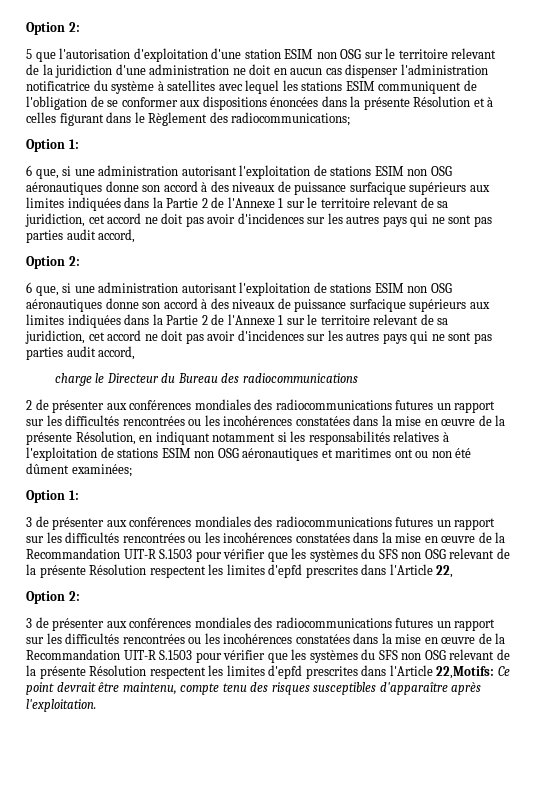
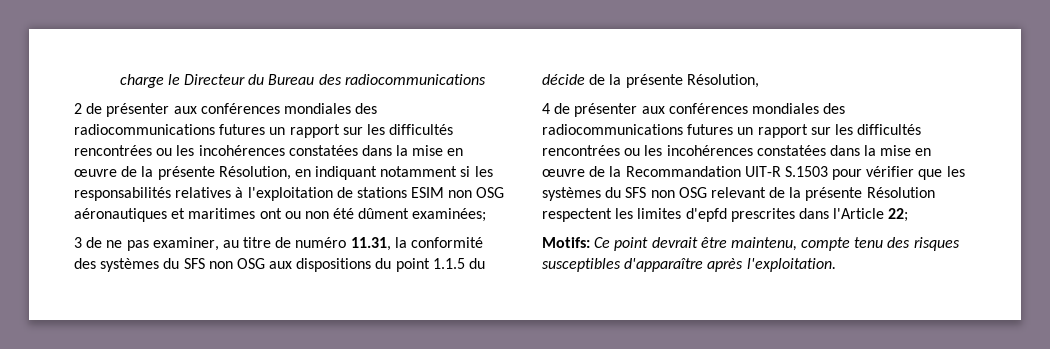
[26,22,80,35] [26,48,497,62] [26,64,488,78] [26,80,477,94] [26,96,494,110] [26,112,351,126] [26,139,79,152] [26,165,452,179] [26,181,490,195] [26,197,449,211] [25,213,492,227] [26,229,136,243] [26,256,80,269] [26,282,452,296] [26,298,490,312] [26,314,449,328] [25,330,492,344] [26,346,136,360] Option 2: // 5 que l'autorisation d'exploitation d'une station ESIM non OSG sur le territoire relevant de la juridiction d'une administration ne doit en aucun cas dispenser l'administration notificatrice du système à satellites avec lequel les stations ESIM communiquent de l'obligation de se conformer aux dispositions énoncées dans la présente Résolution et à celles figurant dans le Règlement des radiocommunications; // Option 1: // 6 que, si une administration autorisant l'exploitation de stations ESIM non OSG aéronautiques donne son accord à des niveaux de puissance surfacique supérieurs aux limites indiquées dans la Partie 2 de l'Annexe 1 sur le territoire relevant de sa juridiction, cet accord ne doit pas avoir d'incidences sur les autres pays qui ne sont pas parties audit accord, // Option 2: // 6 que, si une administration autorisant l'exploitation de stations ESIM non OSG aéronautiques donne son accord à des niveaux de puissance surfacique supérieurs aux limites indiquées dans la Partie 2 de l'Annexe 1 sur le territoire relevant de sa juridiction, cet accord ne doit pas avoir d'incidences sur les autres pays qui ne sont pas parties audit accord, // -> (119, 81) none
[26,490,79,503] [26,517,32,527] Option 1: // 3 -> [74,237,484,251] [74,258,486,272] [542,74,759,88] [542,103,550,114] 3 de ne pas examiner, au titre de numéro 11.31, la conformité des systèmes du SFS non OSG aux dispositions du point 1.1.5 du décide de la présente Résolution, // 4
[436,565,454,578] [26,591,80,604] [26,617,496,631] [26,633,506,644] [26,649,510,663] [26,665,495,679] 22, // Option 2: // 3 de présenter aux conférences mondiales des radiocommunications futures un rapport sur les difficultés rencontrées ou les incohérences constatées dans la mise en œuvre de la Recommandation UIT-R S.1503 pour vérifier que les systèmes du SFS non OSG relevant de la présente Résolution respectent les limites d'epfd prescrites dans l'Article 22,Motifs: -> [888,208,909,222] [542,237,590,248] 22; // Motifs:

